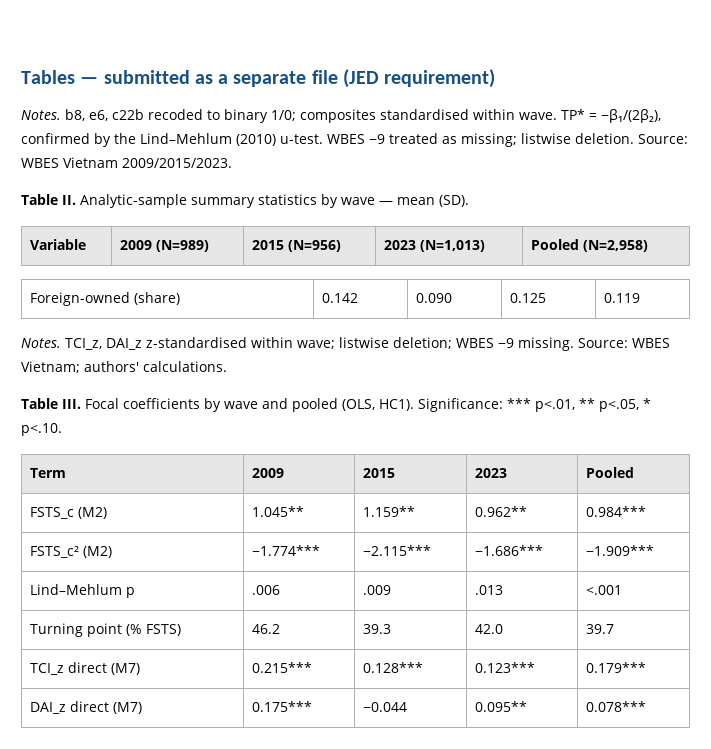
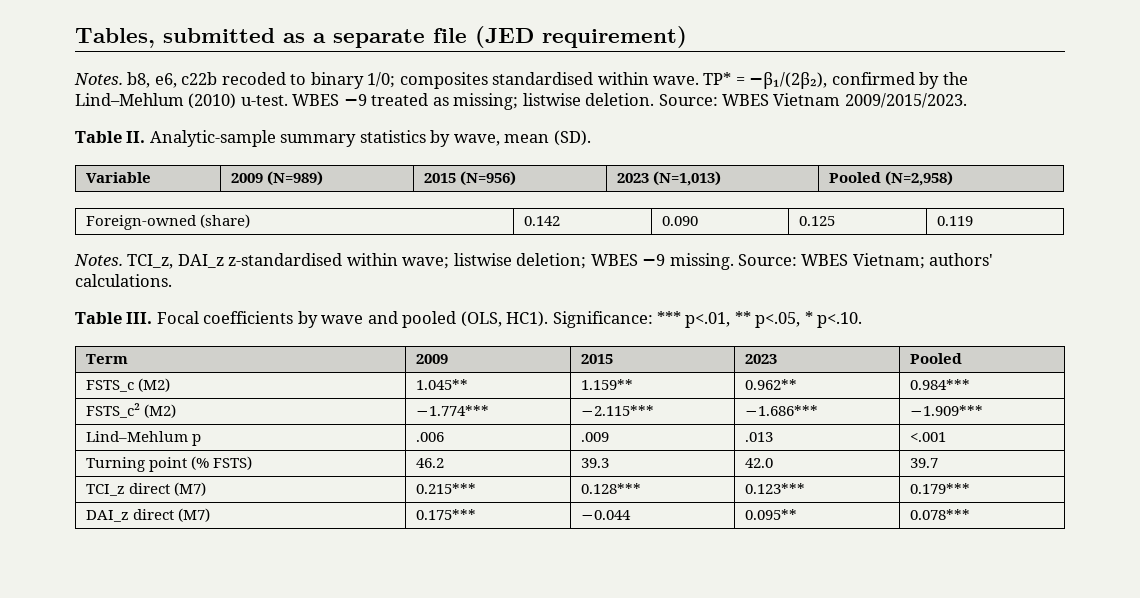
[21,70,99,84] Tables — -> [75,28,155,48] Tables,
[340,197,393,205] wave — -> [453,134,500,146] wave,

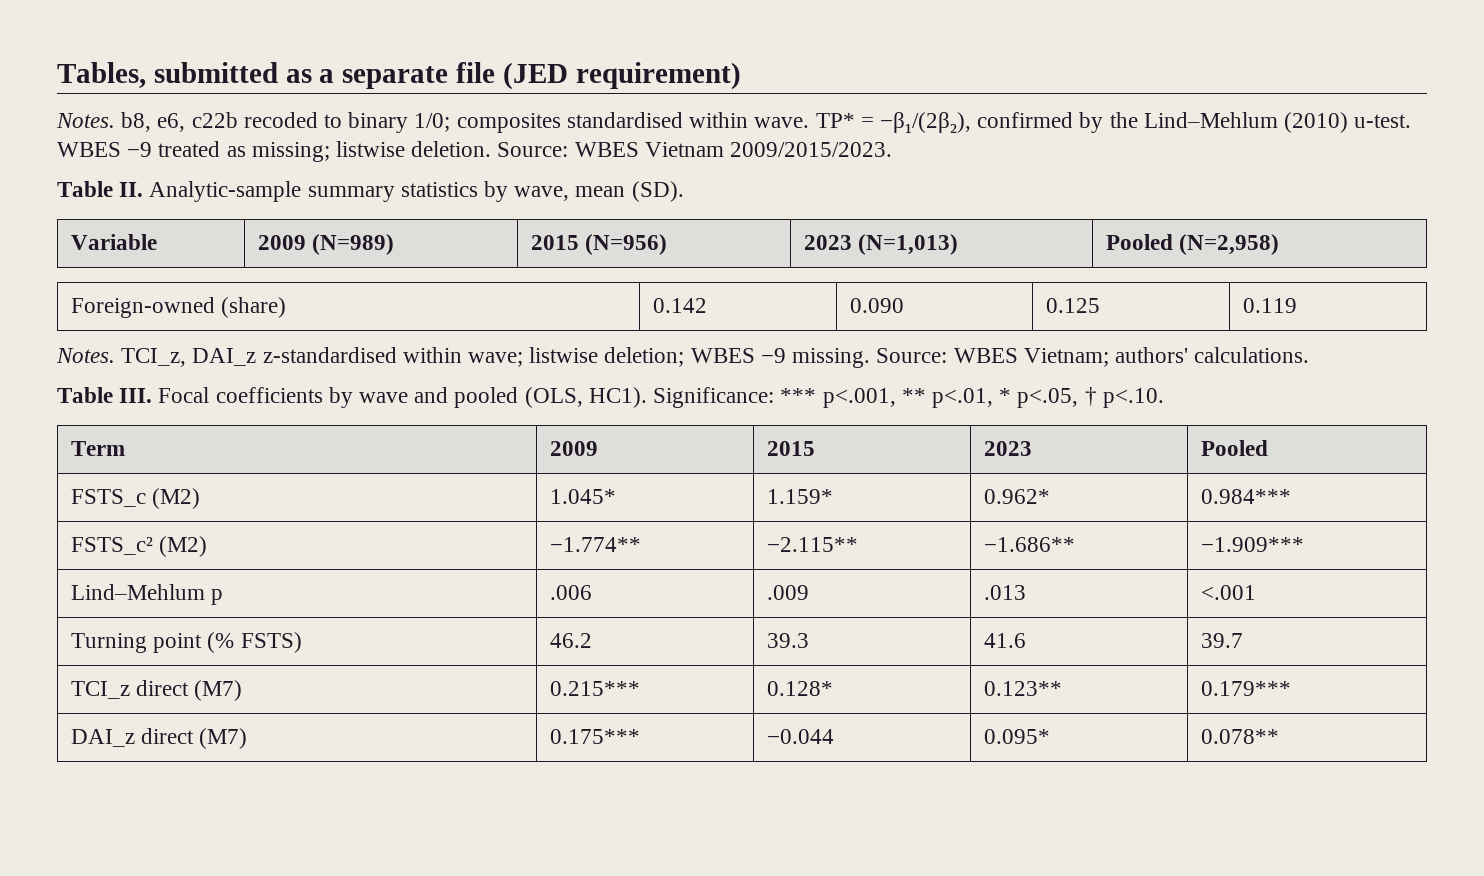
[685,311,813,328] p<.01, ** p<.05, * -> [822,387,1097,408] p<.001, ** p<.01, * p<.05, †
[416,379,469,390] [581,379,634,390] [745,379,798,390] 1.045** | 1.159** | 0.962** -> [549,489,616,504] [766,489,833,504] [983,489,1050,504] 1.045* | 1.159* | 0.962*
[416,405,490,416] [581,405,655,416] [745,405,819,416] −1.774*** | −2.115*** | −1.686*** -> [549,537,641,552] [766,537,858,552] [983,537,1075,552] −1.774** | −2.115** | −1.686**
[745,458,774,468] 42.0 -> [983,633,1026,648] 41.6
[581,483,642,494] [745,483,806,494] 0.128*** | 0.123*** -> [766,681,833,696] [983,681,1062,696] 0.128* | 0.123**
[745,509,798,520] [910,509,971,520] 0.095** | 0.078*** -> [983,729,1050,744] [1200,729,1279,744] 0.095* | 0.078**

